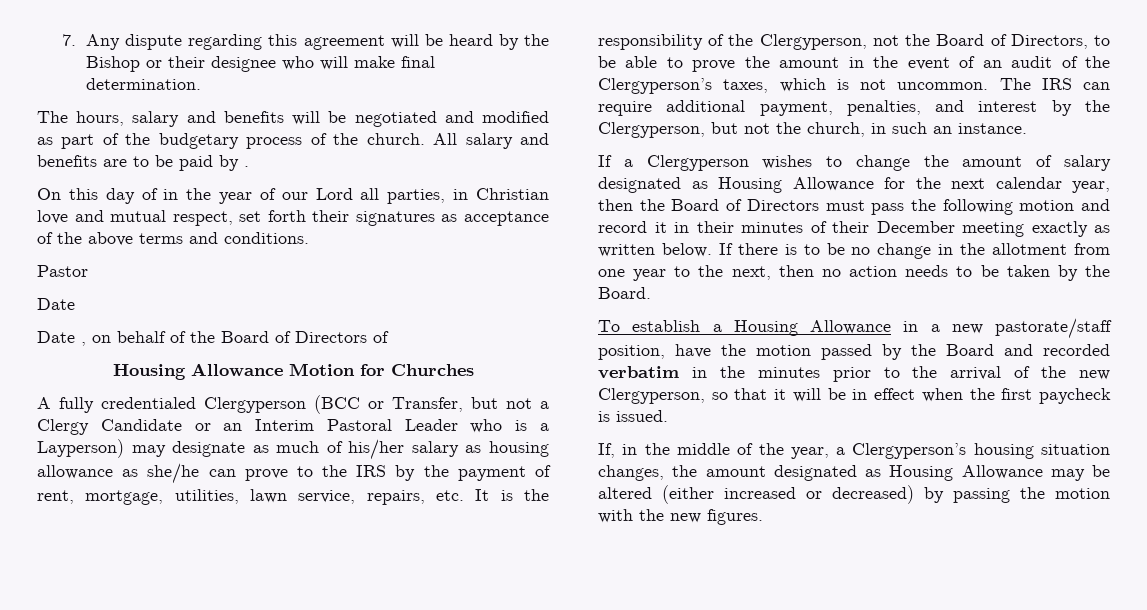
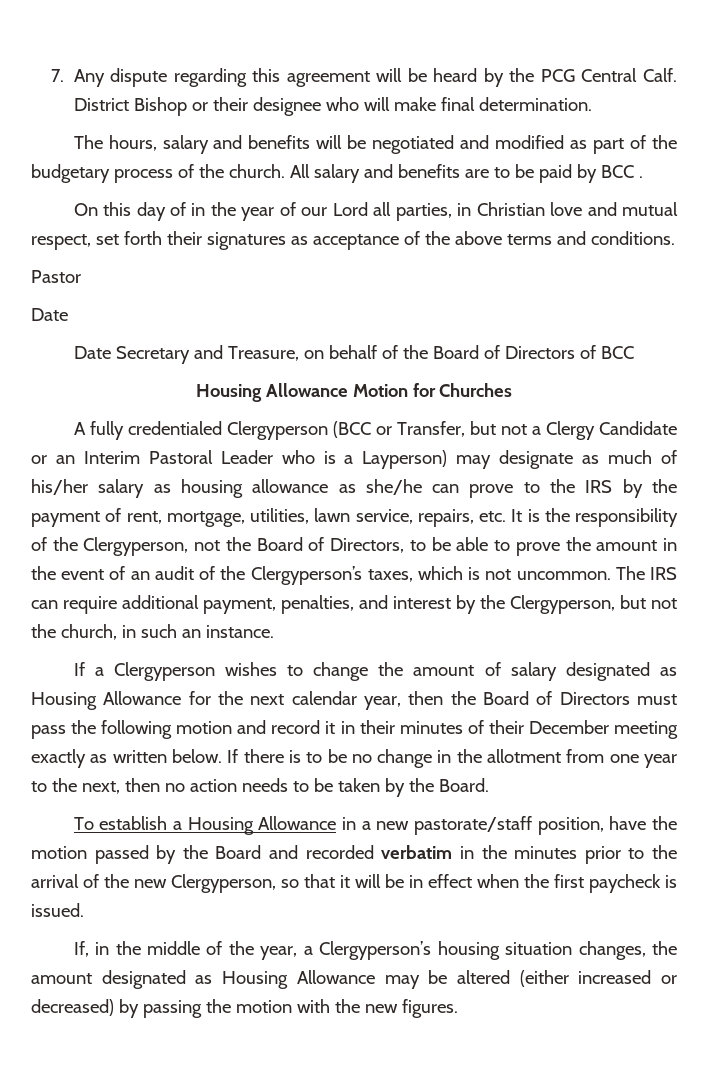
(549, 40) none -> [540,68,678,82] [73,98,129,111] PCG Central Calf. District
(239, 163) none -> [600,165,634,178] BCC
[81,342,86,346] , -> [115,345,299,364] Secretary and Treasure,
(389, 337) none -> [600,346,634,359] BCC

